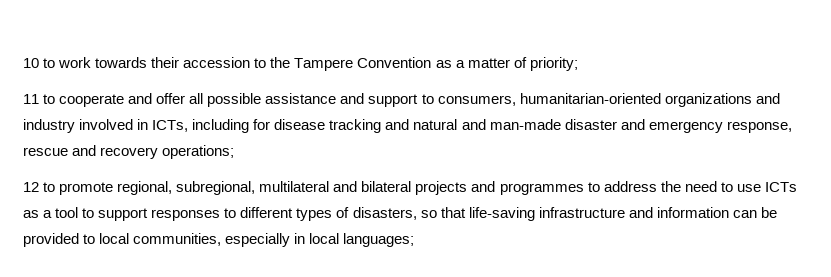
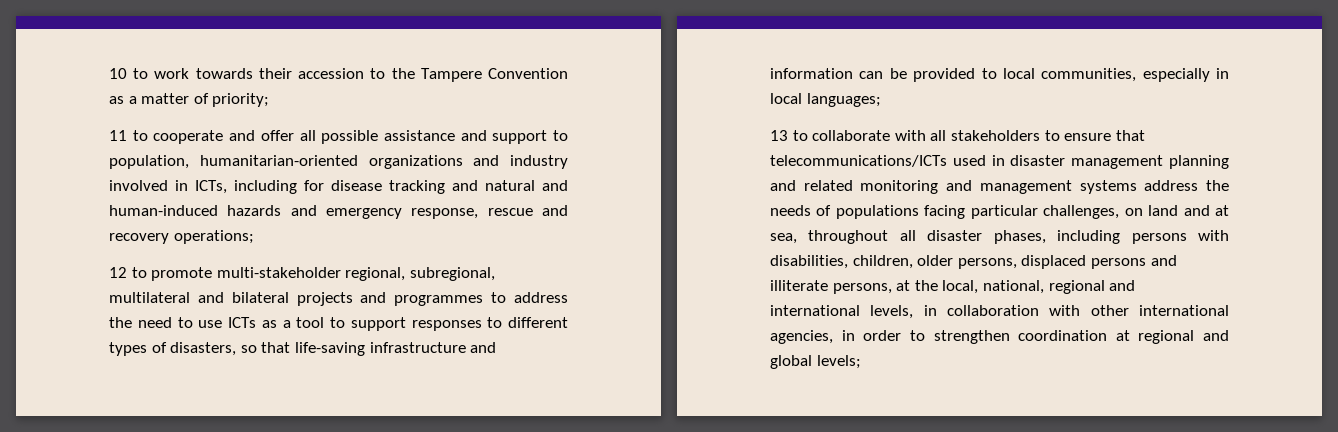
[437,95,516,106] consumers, -> [109,155,189,169] population,
[489,119,617,130] man-made disaster -> [109,205,282,216] human-induced hazards
(114, 188) none -> [216,267,341,278] multi-stakeholder
(415, 240) none -> [770,130,1145,141] [770,155,1229,169] [770,180,1229,194] [770,205,1229,219] [770,230,1229,244] [770,255,1177,269] [770,280,1136,294] [770,305,1229,319] [770,330,1229,344] [770,355,861,369] // 13 to collaborate with all stakeholders to ensure that telecommunications/ICTs used in disaster management planning and related monitoring and management systems address the needs of populations facing particular challenges, on land and at sea, throughout all disaster phases, including persons with disabilities, children, older persons, displaced persons and illiterate persons, at the local, national, regional and international levels, in collaboration with other international agencies, in order to strengthen coordination at regional and global levels;

